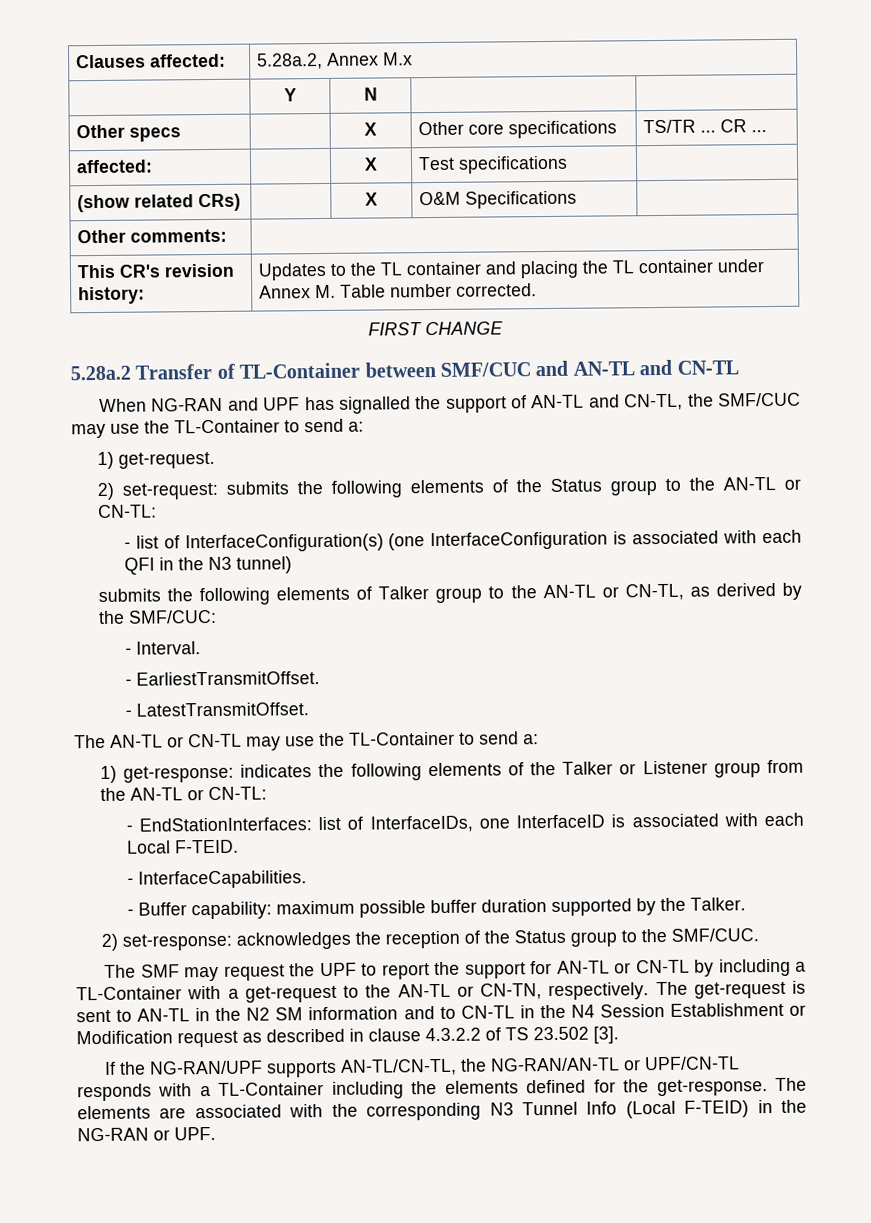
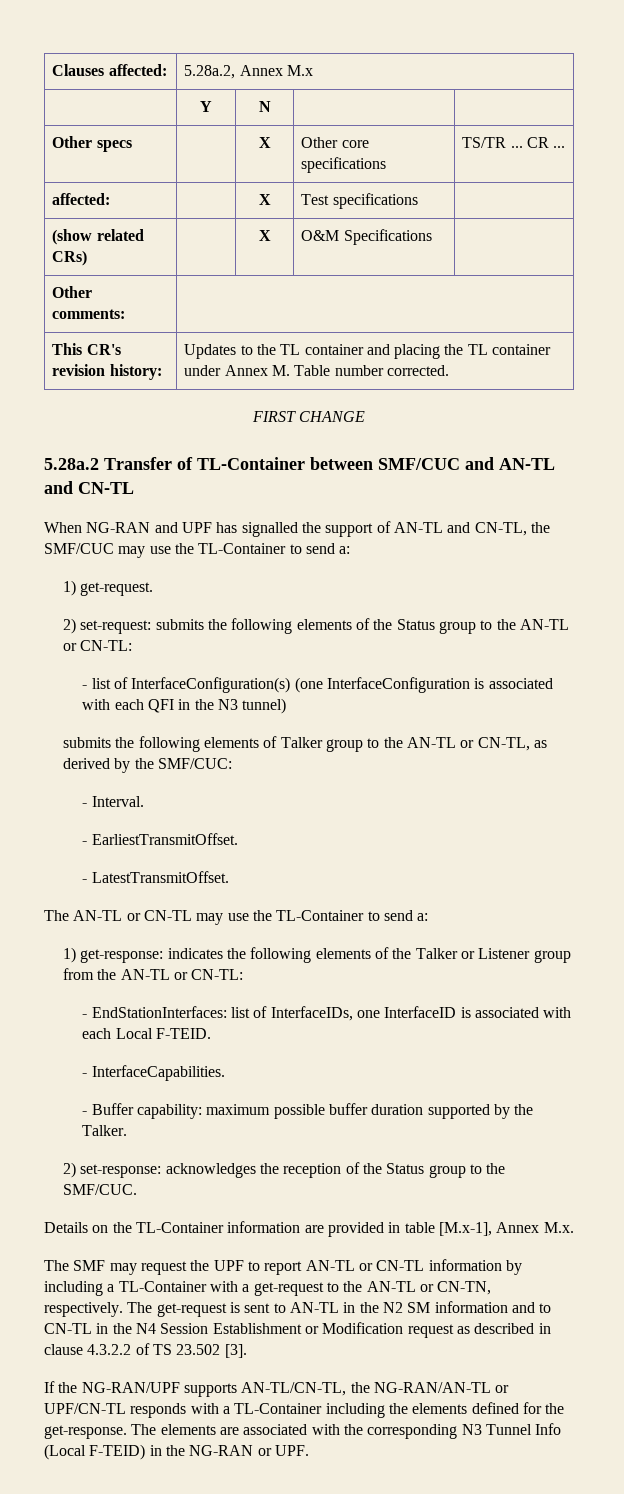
(759, 935) none -> [44,1221,574,1237] // Details on the TL-Container information are provided in table [M.x-1], Annex M.x.
[434,959,690,979] the support for AN-TL or CN-TL -> [305,1259,502,1271] AN-TL or CN-TL information

